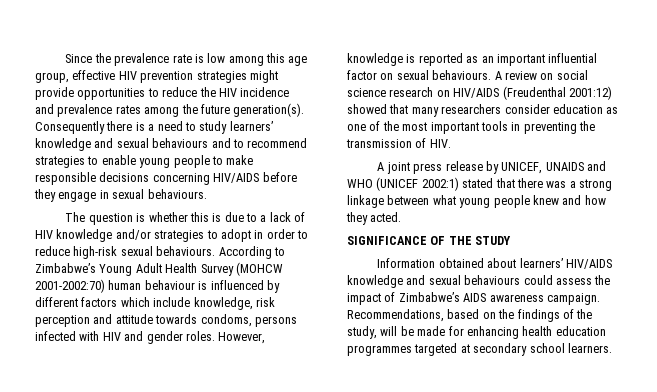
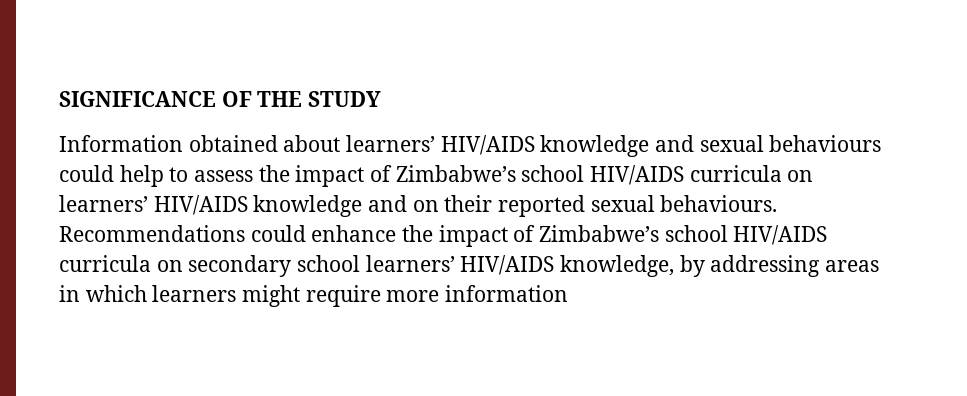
[65,53,308,66] [35,70,278,83] [35,87,290,100] [35,103,305,117] [35,121,273,134] [35,138,308,151] [35,155,254,168] [35,172,297,185] [34,189,207,202] [65,212,306,225] [35,229,308,242] [35,246,285,259] [35,262,283,276] [35,279,280,293] [35,297,275,310] [35,314,297,327] [35,331,266,344] [347,53,598,66] [347,70,588,80] [347,86,612,100] [347,104,619,117] [347,121,595,134] [346,138,451,148] [377,161,607,174] [347,177,612,191] [347,195,606,208] [346,212,402,225] Since the prevalence rate is low among this age group, effective HIV prevention strategies might provide opportunities to reduce the HIV incidence and prevalence rates among the future generation(s). Consequently there is a need to study learners’ knowledge and sexual behaviours and to recommend strategies to enable young people to make responsible decisions concerning HIV/AIDS before they engage in sexual behaviours. // The question is whether this is due to a lack of HIV knowledge and/or strategies to adopt in order to reduce high-risk sexual behaviours. According to Zimbabwe’s Young Adult Health Survey (MOHCW 2001-2002:70) human behaviour is influenced by different factors which include knowledge, risk perception and attitude towards condoms, persons infected with HIV and gender roles. However, knowledge is reported as an important influential factor on sexual behaviours. A review on social science research on HIV/AIDS (Freudenthal 2001:12) showed that many researchers consider education as one of the most important tools in preventing the transmission of HIV. // A joint press release by UNICEF, UNAIDS and WHO (UNICEF 2002:1) stated that there was a strong linkage between what young people knew and how they acted. // -> (59, 99) none
(553, 280) none -> [119,165,189,187] help to
[463,293,600,305] [347,309,593,322] [347,326,606,339] [347,343,612,356] AIDS awareness campaign. Recommendations, based on the findings of the study, will be made for enhancing health education programmes targeted at secondary school learners. -> [521,165,814,185] [59,195,778,217] [59,225,828,247] [59,255,880,277] [59,285,569,307] school HIV/AIDS curricula on learners’ HIV/AIDS knowledge and on their reported sexual behaviours. Recommendations could enhance the impact of Zimbabwe’s school HIV/AIDS curricula on secondary school learners’ HIV/AIDS knowledge, by addressing areas in which learners might require more information

